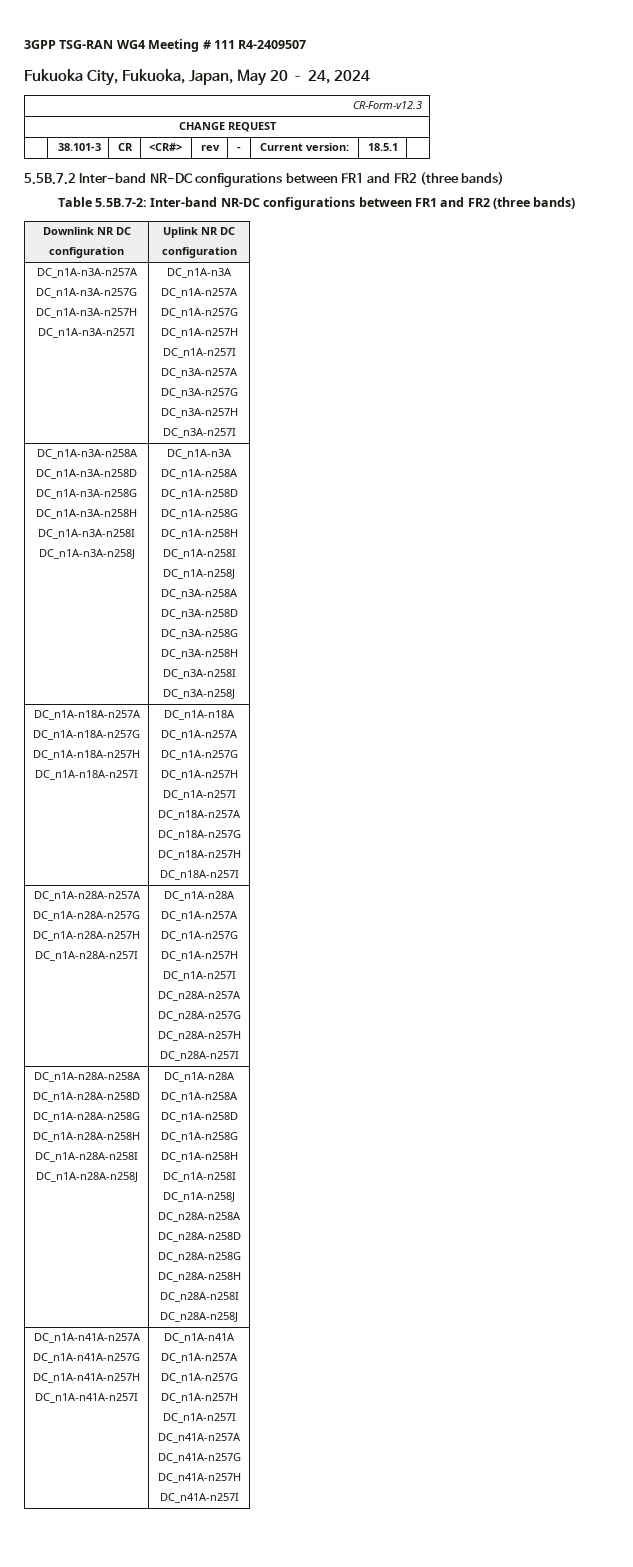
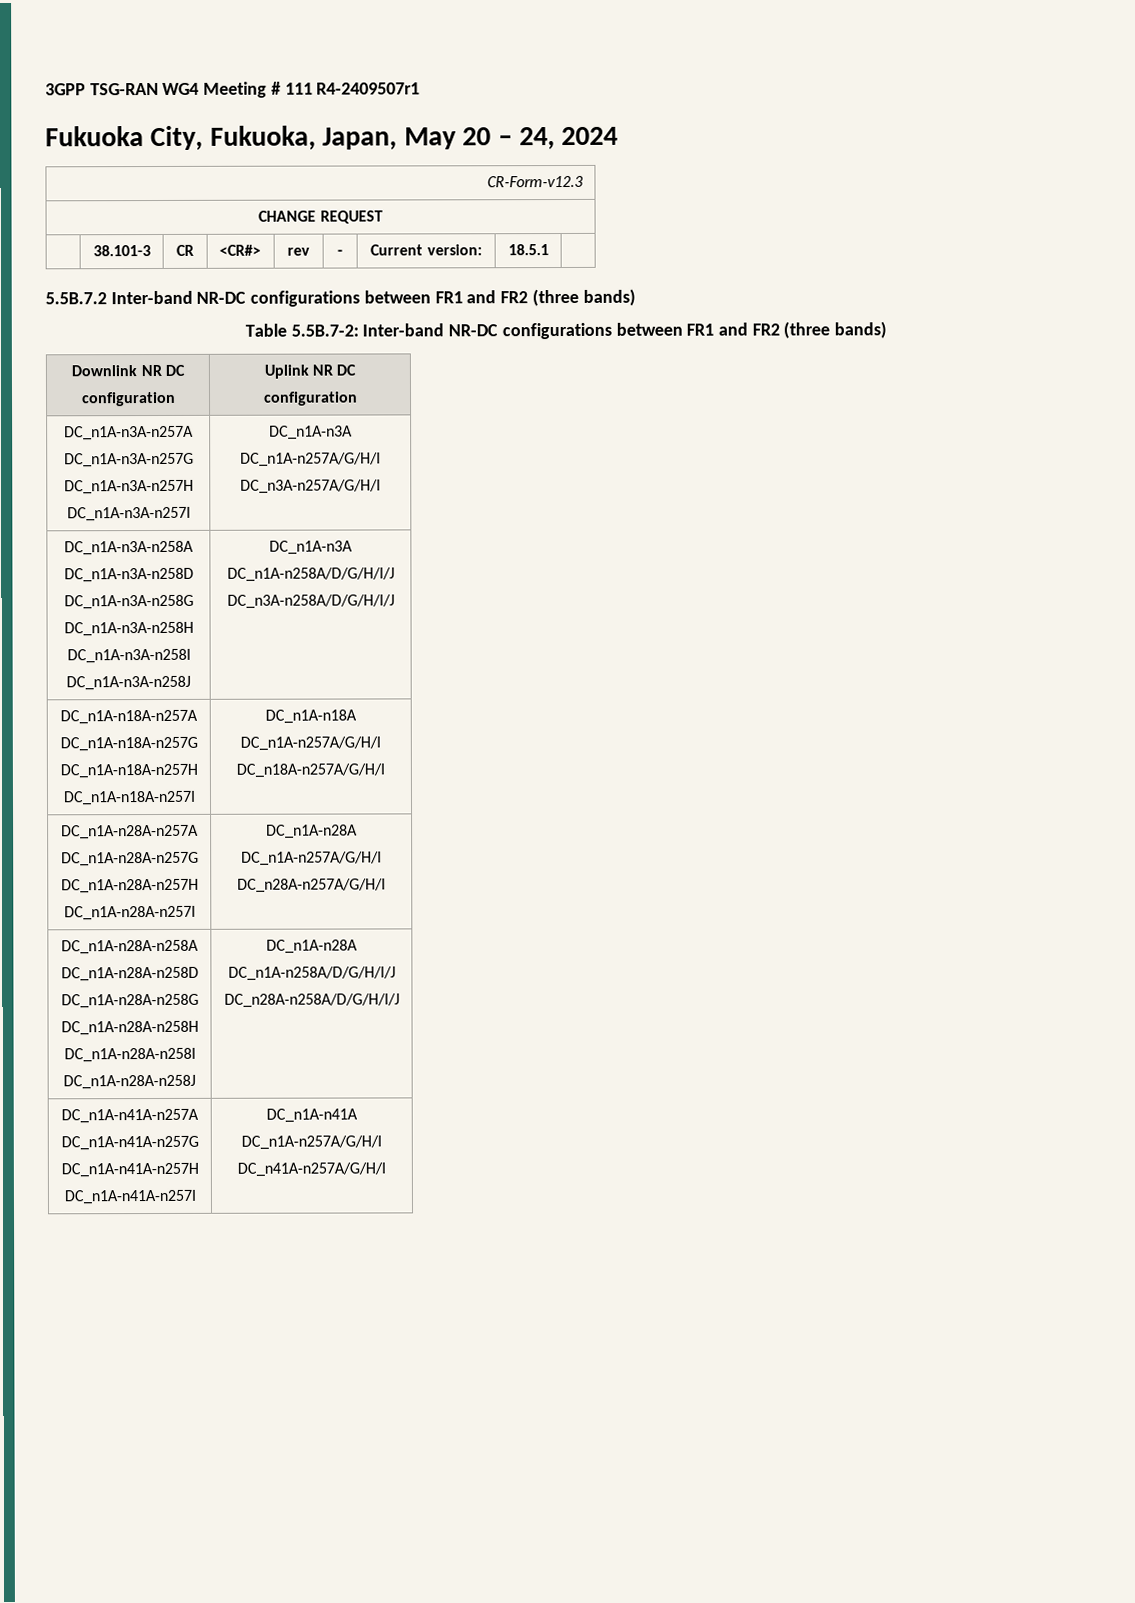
[238,40,307,49] R4-2409507 -> [316,82,421,95] R4-2409507r1
[161,288,239,298] [160,308,238,318] [160,328,238,338] [162,348,236,358] [161,368,239,378] [160,388,238,398] [160,408,238,418] [162,428,236,438] DC_n1A-n257A // DC_n1A-n257G // DC_n1A-n257H // DC_n1A-n257I // DC_n3A-n257A // DC_n3A-n257G // DC_n3A-n257H // DC_n3A-n257I -> [240,452,381,467] [240,479,381,494] DC_n1A-n257A/G/H/I // DC_n3A-n257A/G/H/I
[161,469,239,479] [160,489,238,499] [160,509,238,519] [160,529,238,539] [162,549,236,559] [163,569,236,579] [161,589,239,599] [160,609,238,619] [160,629,238,639] [160,649,238,659] [162,669,236,679] [163,689,236,699] DC_n1A-n258A // DC_n1A-n258D // DC_n1A-n258G // DC_n1A-n258H // DC_n1A-n258I // DC_n1A-n258J // DC_n3A-n258A // DC_n3A-n258D // DC_n3A-n258G // DC_n3A-n258H // DC_n3A-n258I // DC_n3A-n258J -> [226,567,395,582] [226,594,395,609] DC_n1A-n258A/D/G/H/I/J // DC_n3A-n258A/D/G/H/I/J
[161,730,239,740] [160,750,238,760] [160,770,238,780] [162,790,236,800] [158,810,241,820] [157,830,241,840] [157,850,241,860] [159,870,239,880] DC_n1A-n257A // DC_n1A-n257G // DC_n1A-n257H // DC_n1A-n257I // DC_n18A-n257A // DC_n18A-n257G // DC_n18A-n257H // DC_n18A-n257I -> [240,736,381,751] [236,763,385,778] DC_n1A-n257A/G/H/I // DC_n18A-n257A/G/H/I
[161,911,239,921] [160,931,238,941] [160,951,238,961] [162,971,236,981] [158,991,241,1001] [157,1011,241,1021] [157,1031,241,1041] [159,1051,239,1061] DC_n1A-n257A // DC_n1A-n257G // DC_n1A-n257H // DC_n1A-n257I // DC_n28A-n257A // DC_n28A-n257G // DC_n28A-n257H // DC_n28A-n257I -> [241,851,382,866] [237,878,386,893] DC_n1A-n257A/G/H/I // DC_n28A-n257A/G/H/I
[161,1092,239,1102] [160,1112,238,1122] [160,1132,238,1142] [160,1152,238,1162] [162,1172,236,1182] [163,1192,236,1202] [158,1212,241,1222] [157,1232,241,1242] [157,1252,241,1262] [157,1272,241,1282] [159,1292,239,1302] [160,1312,238,1322] DC_n1A-n258A // DC_n1A-n258D // DC_n1A-n258G // DC_n1A-n258H // DC_n1A-n258I // DC_n1A-n258J // DC_n28A-n258A // DC_n28A-n258D // DC_n28A-n258G // DC_n28A-n258H // DC_n28A-n258I // DC_n28A-n258J -> [227,966,396,981] [223,993,400,1008] DC_n1A-n258A/D/G/H/I/J // DC_n28A-n258A/D/G/H/I/J
[161,1353,239,1363] [160,1373,238,1383] [160,1393,238,1403] [162,1413,236,1423] [158,1433,241,1443] [157,1453,241,1463] [157,1473,241,1483] [159,1493,239,1503] DC_n1A-n257A // DC_n1A-n257G // DC_n1A-n257H // DC_n1A-n257I // DC_n41A-n257A // DC_n41A-n257G // DC_n41A-n257H // DC_n41A-n257I -> [241,1135,382,1150] [237,1162,386,1177] DC_n1A-n257A/G/H/I // DC_n41A-n257A/G/H/I

